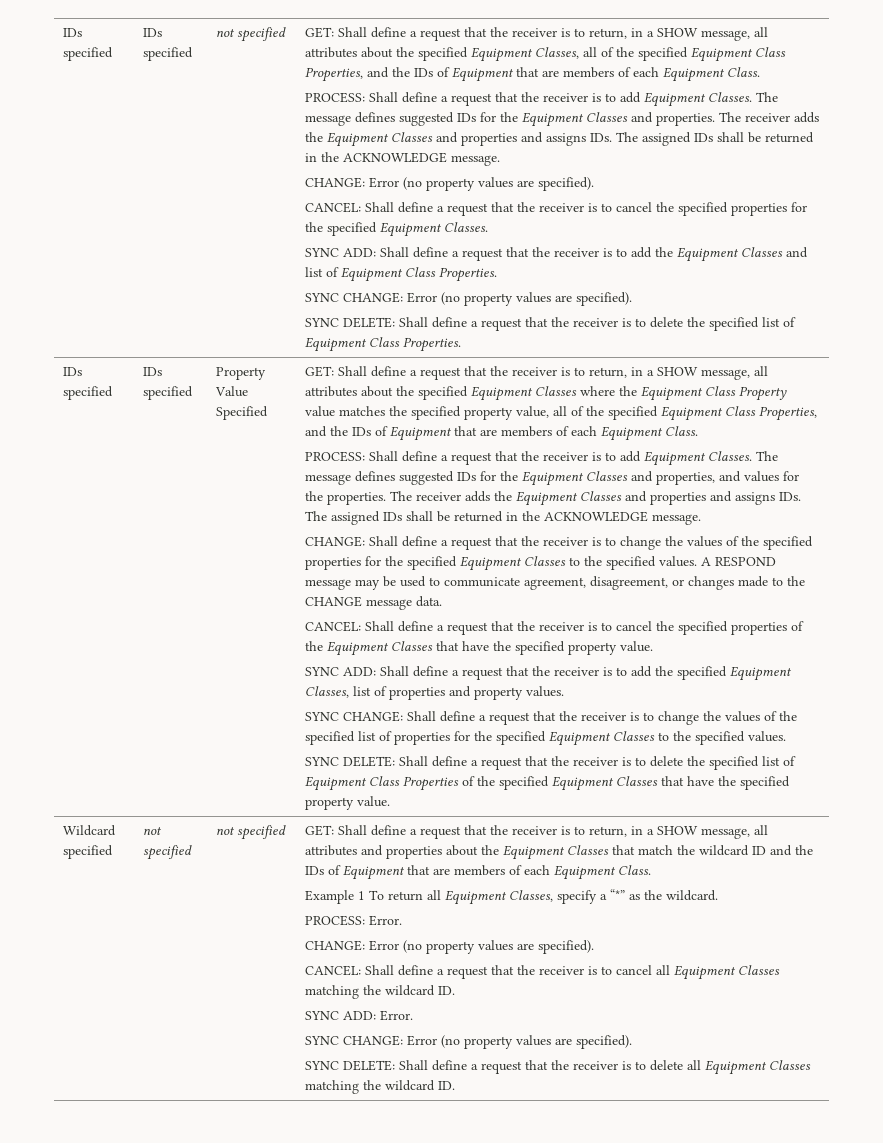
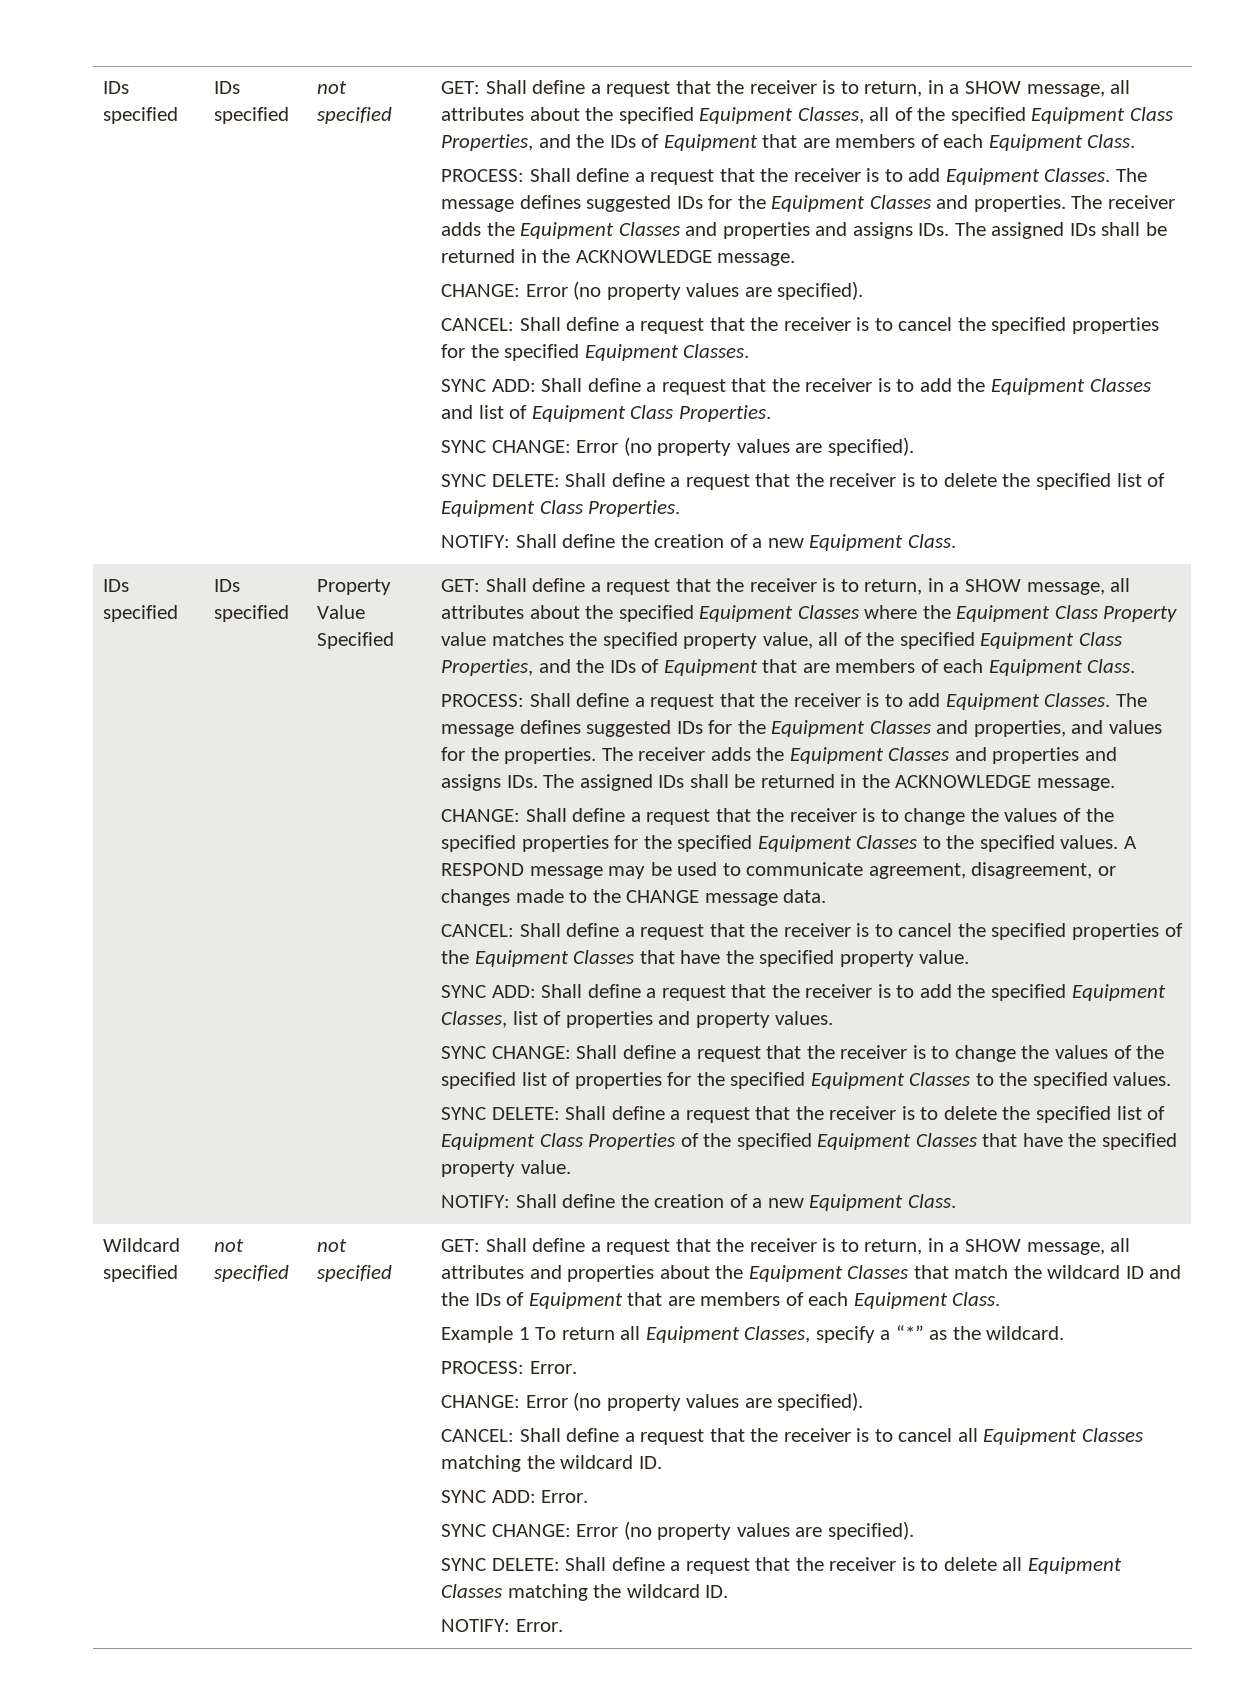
(462, 344) none -> [441,534,956,551] // NOTIFY: Shall define the creation of a new Equipment Class.
(391, 801) none -> [441,1194,956,1211] // NOTIFY: Shall define the creation of a new Equipment Class.
(456, 1085) none -> [441,1619,563,1632] // NOTIFY: Error.

